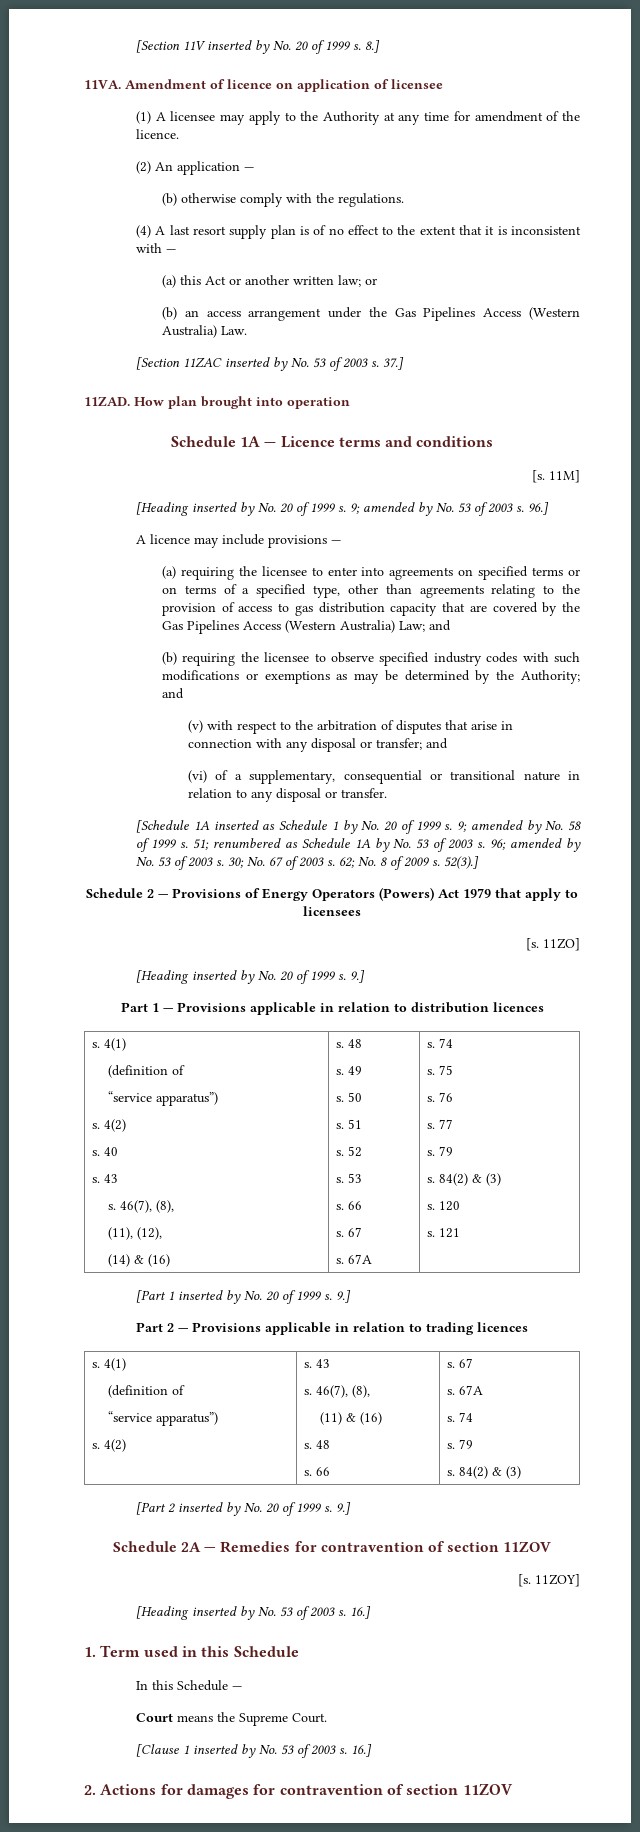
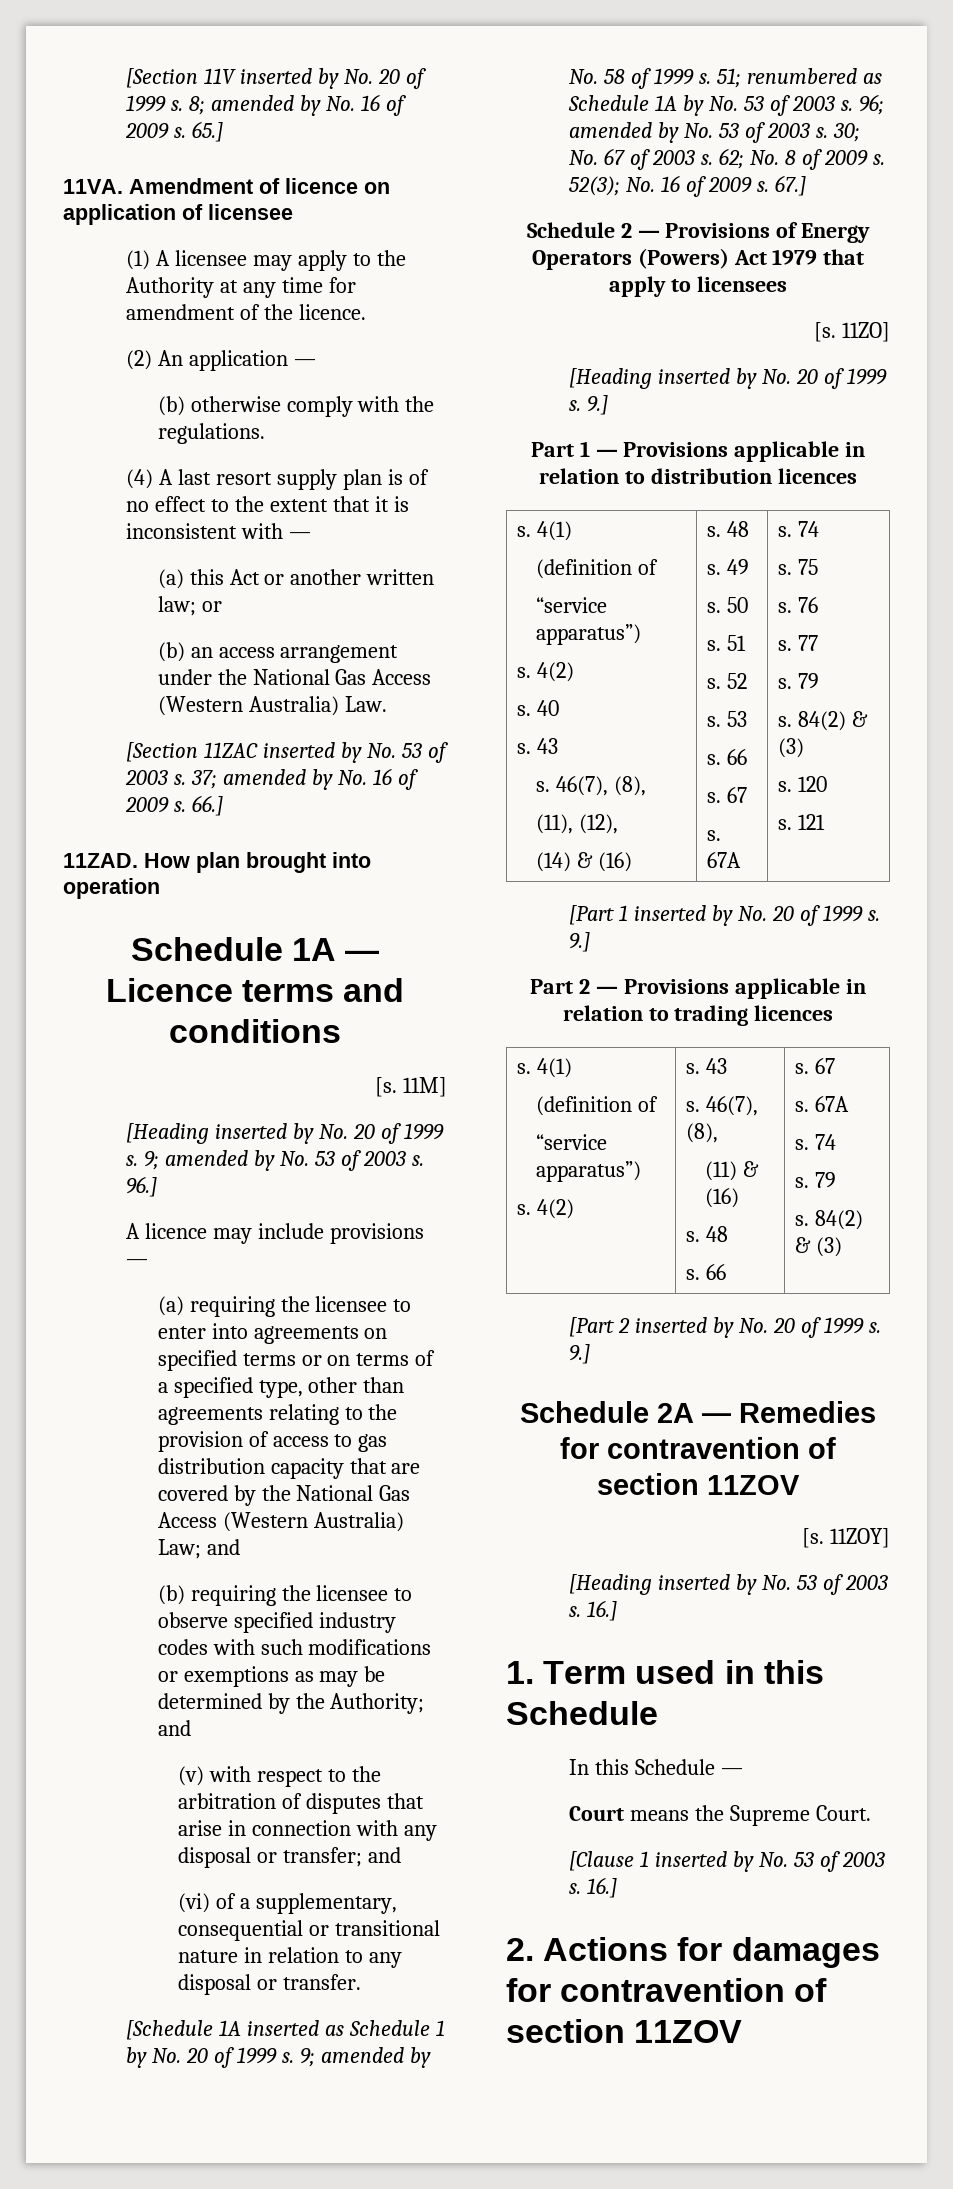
[365,40,381,53] 8.] -> [188,94,406,116] [125,121,223,142] 8; amended by No. 16 of 2009 s. 65.]
[394,307,476,321] Gas Pipelines -> [252,669,367,685] National Gas
[383,357,405,370] 37.] -> [190,768,418,790] [125,795,223,816] 37; amended by No. 16 of 2009 s. 66.]
[162,620,240,634] Gas Pipelines -> [296,1485,411,1501] National Gas
[444,856,480,869] 52(3).] -> [569,175,806,197] 52(3); No. 16 of 2009 s. 67.]

